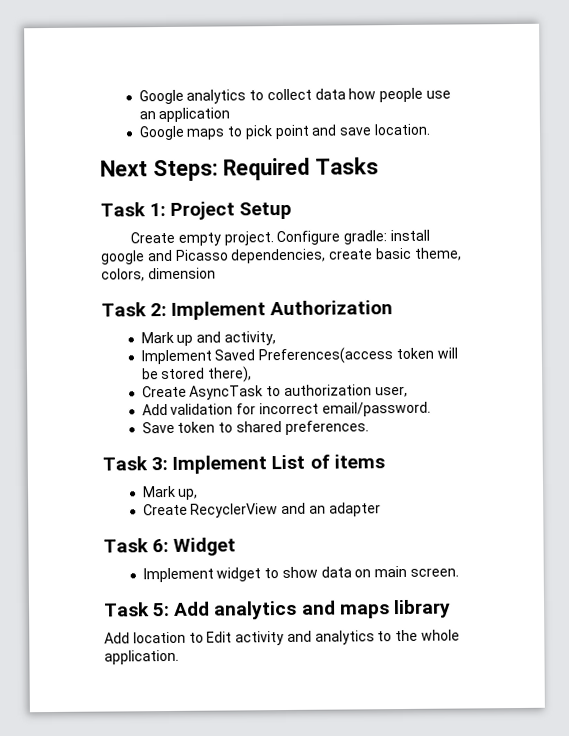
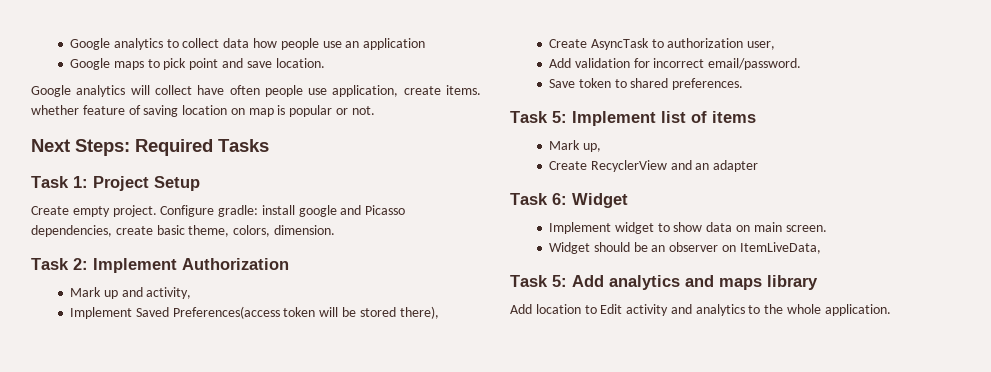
(432, 129) none -> [31,85,482,97] [31,105,375,117] // Google analytics will collect have often people use application, create items. whether feature of saving location on map is popular or not.
[147,267,216,280] dimension -> [273,225,335,235] dimension.
[151,454,306,474] 3: Implement List -> [552,111,686,126] 5: Implement list
(460, 572) none -> [549,242,821,254] // Widget should be an observer on ItemLiveData,

